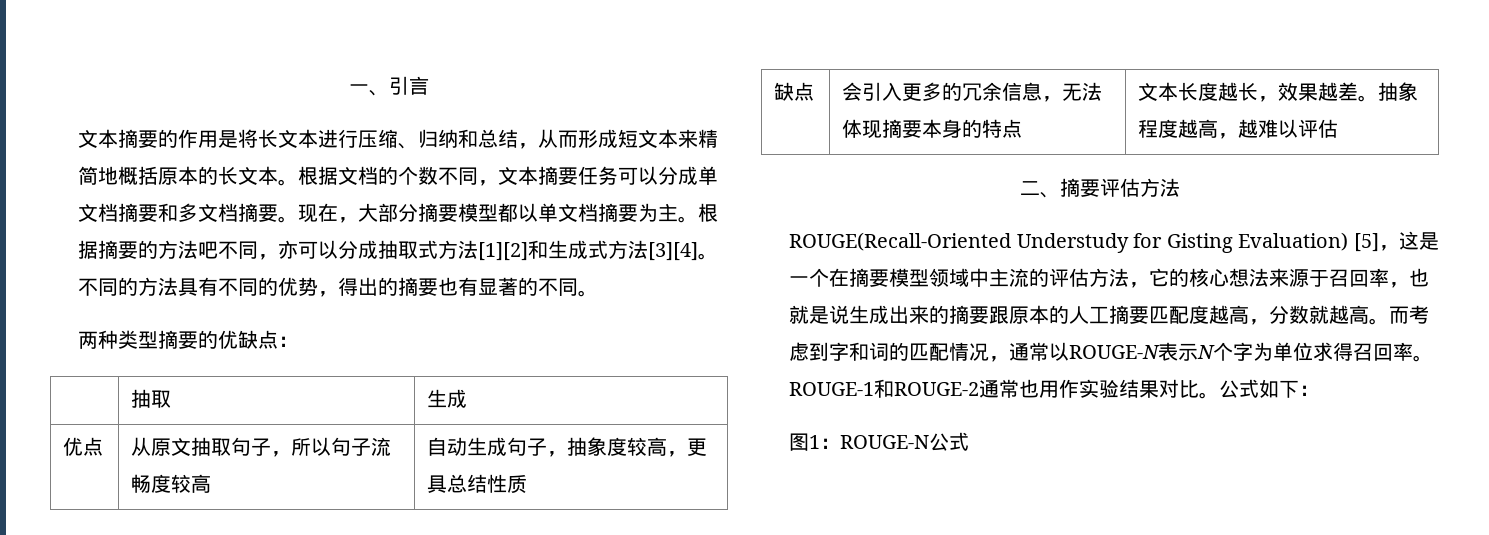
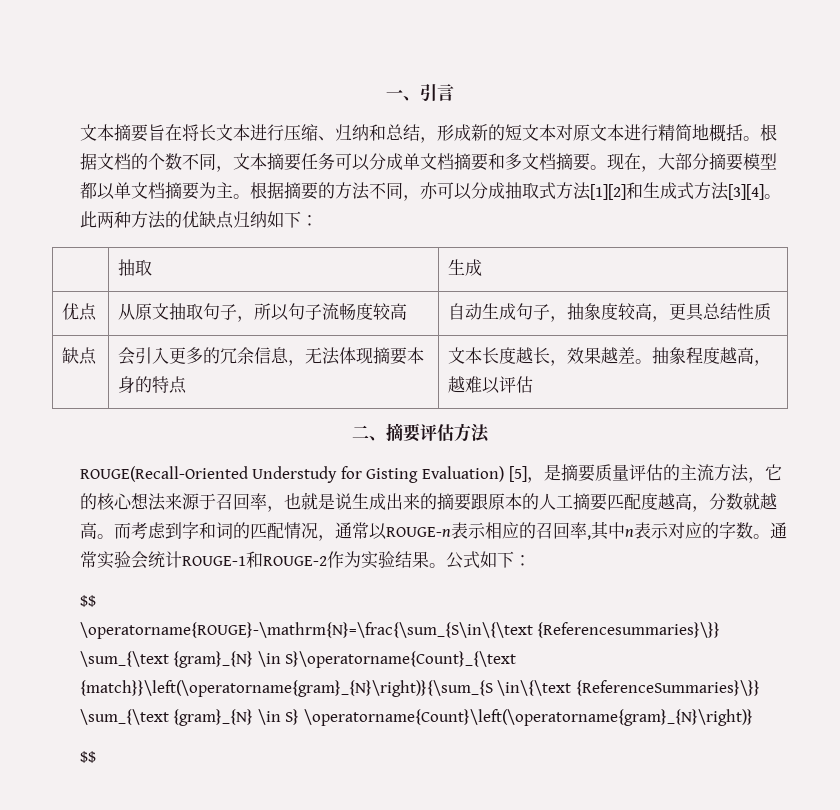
[158,129,239,148] 的作用是 -> [147,124,182,141] 旨在
[538,129,719,148] [78,166,279,185] 从而形成短文本来精简地概括原本的长文本 -> [436,124,743,142] 形成新的短文本对原文本进行精简地概括
[198,241,219,259] 吧 -> (370, 191) none
[78,277,599,297] [78,330,279,349] 不同的方法具有不同的优势，得出的摘要也有显著的不同。 // 两种类型摘要的优缺点 -> [79,211,301,229] 此两种方法的优缺点归纳如下
[1399,231,1439,250] [789,268,1090,287] 这是一个在摘要模型领域中主流的评估 -> [543,464,714,482] 是摘要质量评估的主流
[1069,342,1434,362] [789,379,1080,398] ROUGE-N表示N个字为单位求得召回率。ROUGE-1和ROUGE-2通常也用作 -> [385,521,787,540] [79,551,361,569] ROUGE-n表示相应的召回率,其中n表示对应的字数。通常实验会统计ROUGE-1和ROUGE-2作为
[1159,379,1200,398] 对比 -> (429, 559) none
[789,432,970,451] 图1：ROUGE-N公式 -> [79,595,96,607] [79,622,721,639] [79,651,517,668] [79,680,760,697] [79,709,754,726] [79,751,96,763] $$ // \operatorname{ROUGE}-\mathrm{N}=\frac{\sum_{S\in\{\text {Referencesummaries}\}} \sum_{\text {gram}_{N} \in S}\operatorname{Count}_{\text {match}}\left(\operatorname{gram}_{N}\right)}{\sum_{S \in\{\text {ReferenceSummaries}\}} \sum_{\text {gram}_{N} \in S} \operatorname{Count}\left(\operatorname{gram}_{N}\right)} // $$

